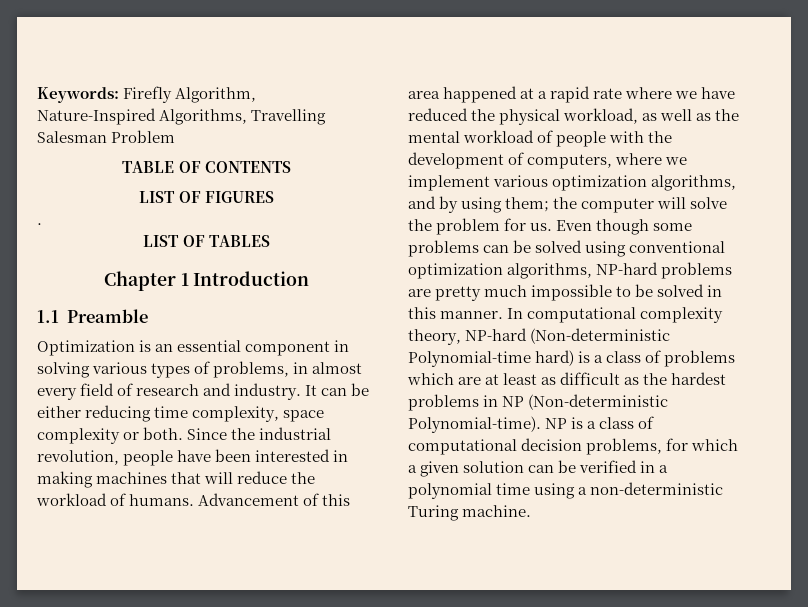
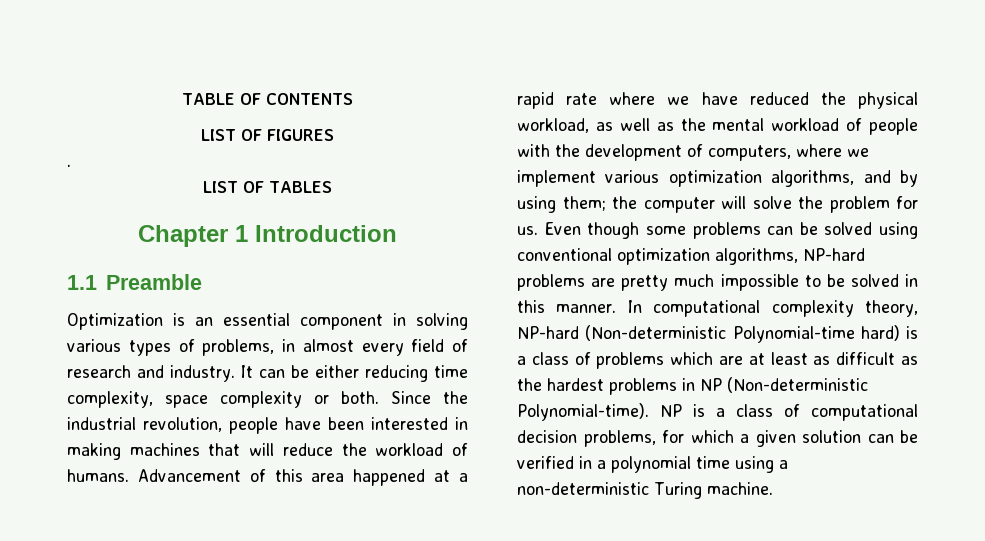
[37,86,257,103] [37,108,327,125] [37,130,176,143] Keywords: Firefly Algorithm, Nature-Inspired Algorithms, Travelling Salesman Problem // -> (182, 99) none

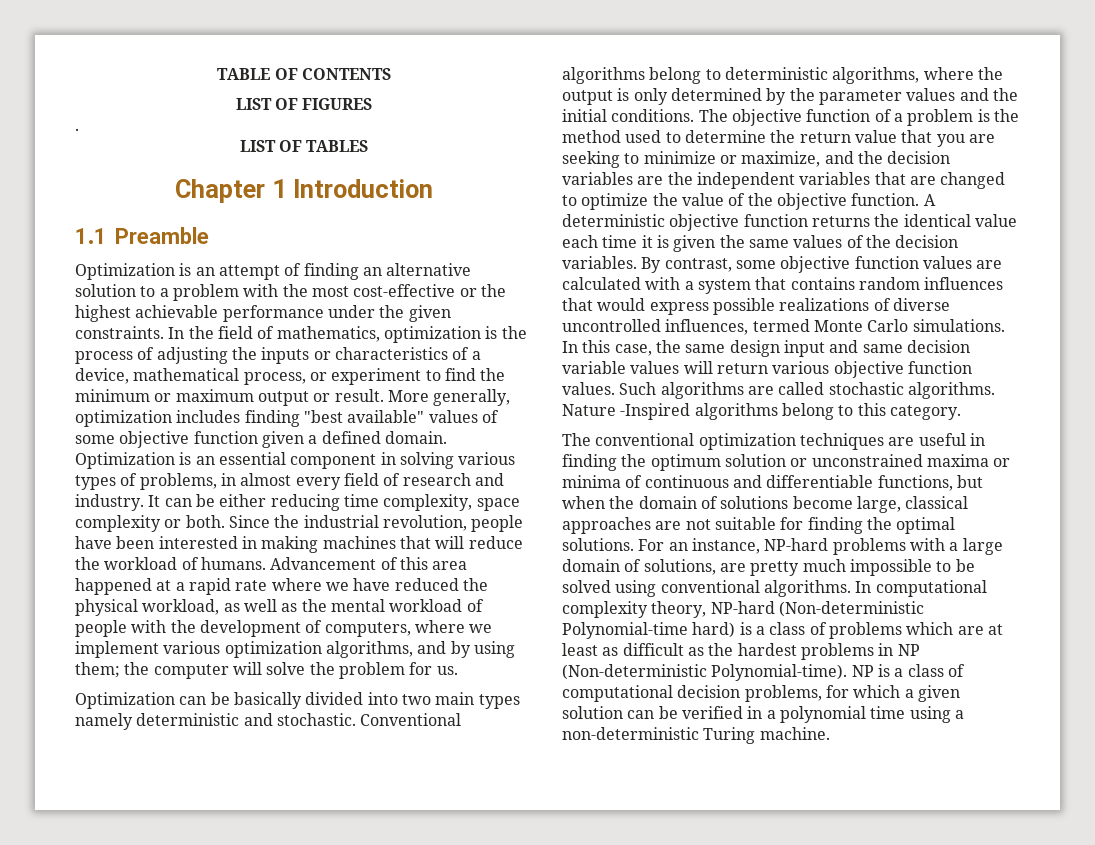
(213, 321) none -> [218,263,472,280] [75,284,506,301] [75,305,451,322] [75,326,527,343] [75,347,481,364] [75,368,506,385] [75,389,511,406] [75,410,499,427] [75,431,447,448] [75,452,215,469] attempt of finding an alternative solution to a problem with the most cost-effective or the highest achievable performance under the given constraints. In the field of mathematics, optimization is the process of adjusting the inputs or characteristics of a device, mathematical process, or experiment to find the minimum or maximum output or result. More generally, optimization includes finding "best available" values of some objective function given a defined domain. Optimization is an
[544,222,918,239] [517,248,865,265] [517,274,585,291] Even though some problems can be solved using conventional optimization algorithms, NP-hard problems -> [75,692,520,709] [75,713,462,730] [562,67,1003,84] [562,88,1018,105] [562,109,1019,126] [562,130,995,147] [562,151,951,168] [562,172,1006,189] [562,193,936,210] [562,214,1017,231] [562,235,959,252] [562,256,1003,273] [562,277,1004,294] [562,298,950,315] [562,319,1005,335] [562,340,970,357] [562,361,972,378] [562,382,995,399] [562,403,961,420] [562,433,985,450] [562,454,1011,471] [562,475,983,491] [562,496,969,513] [562,517,956,534] [562,538,1003,555] [562,559,716,575] // Optimization can be basically divided into two main types namely deterministic and stochastic. Conventional algorithms belong to deterministic algorithms, where the output is only determined by the parameter values and the initial conditions. The objective function of a problem is the method used to determine the return value that you are seeking to minimize or maximize, and the decision variables are the independent variables that are changed to optimize the value of the objective function. A deterministic objective function returns the identical value each time it is given the same values of the decision variables. By contrast, some objective function values are calculated with a system that contains random influences that would express possible realizations of diverse uncontrolled influences, termed Monte Carlo simulations. In this case, the same design input and same decision variable values will return various objective function values. Such algorithms are called stochastic algorithms. Nature -Inspired algorithms belong to this category. // The conventional optimization techniques are useful in finding the optimum solution or unconstrained maxima or minima of continuous and differentiable functions, but when the domain of solutions become large, classical approaches are not suitable for finding the optimal solutions. For an instance, NP-hard problems with a large domain of solutions,
[905,274,918,287] [517,300,617,313] in this manner. -> [615,580,851,597] using conventional algorithms.

